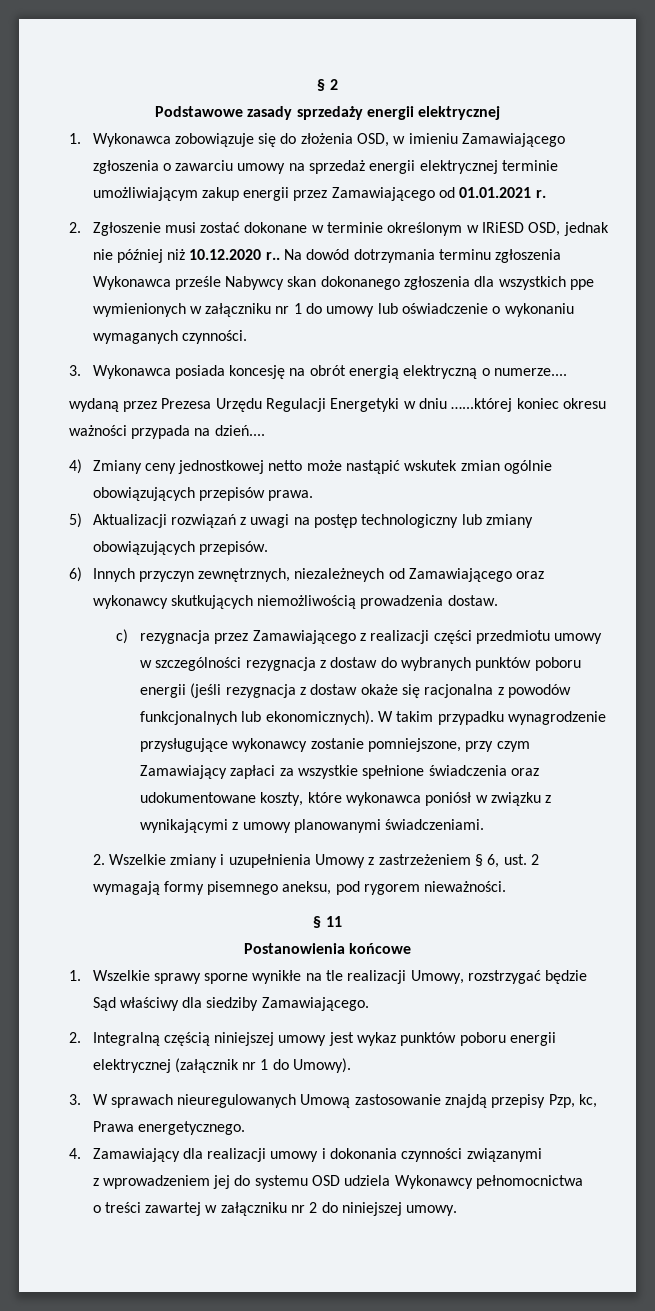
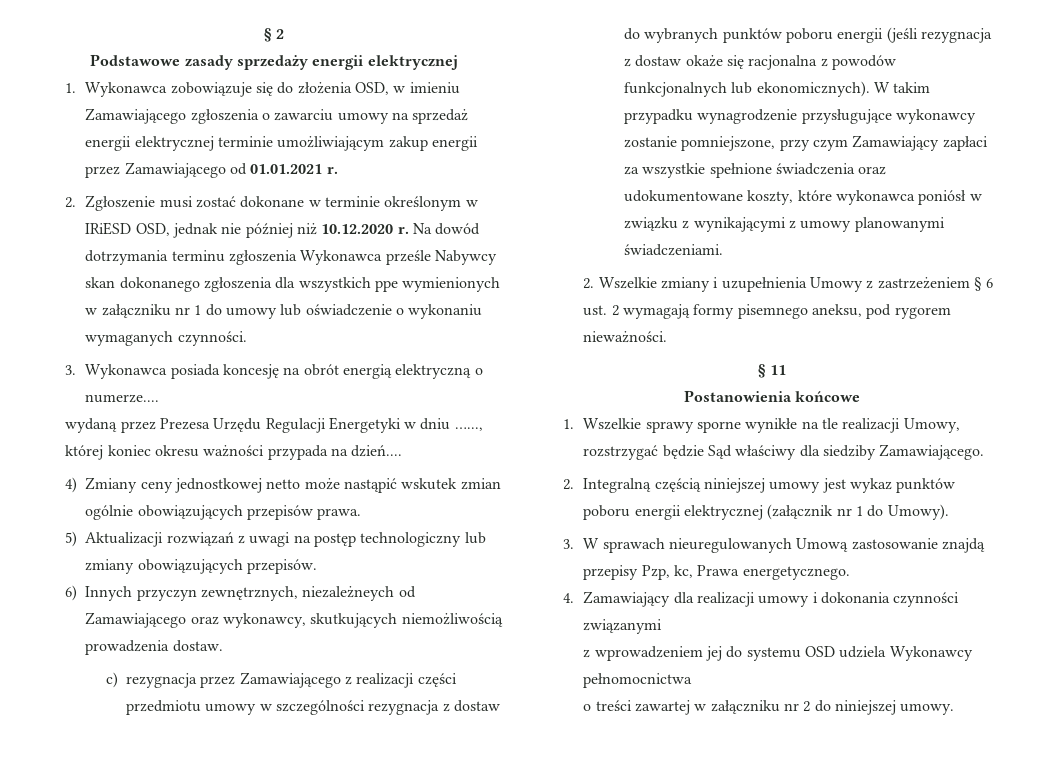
[265,252,280,260] r.. -> [397,227,409,234] r.
[451,398,513,412] …...której -> [454,427,483,431] [65,445,104,460] …..., której
[92,595,168,609] wykonawcy -> [223,613,307,628] wykonawcy,
[487,854,500,868] 6, -> [986,278,994,288] 6

